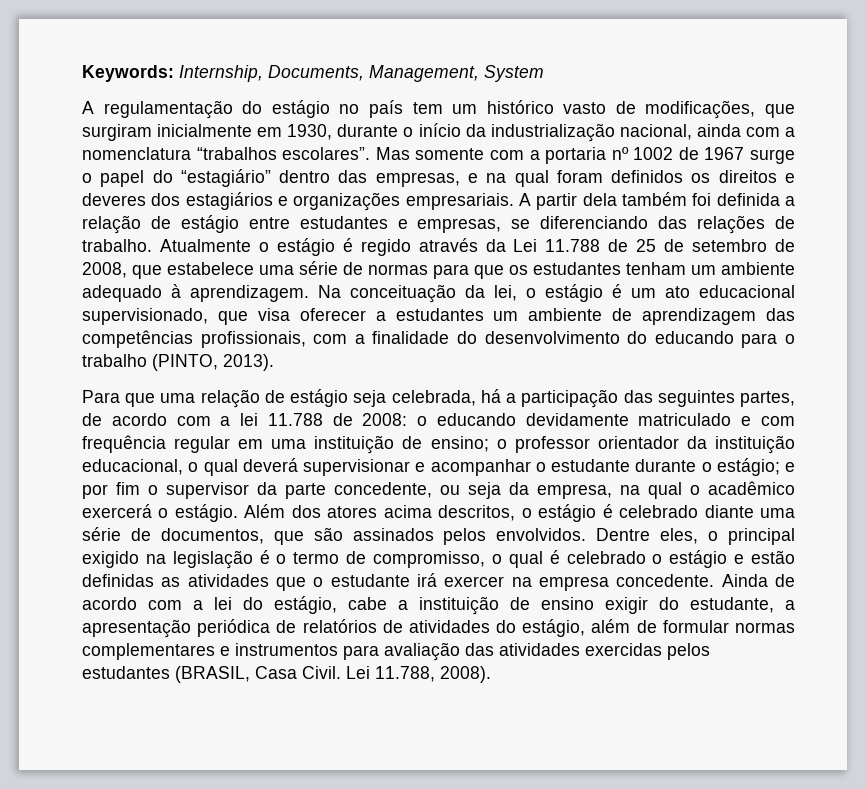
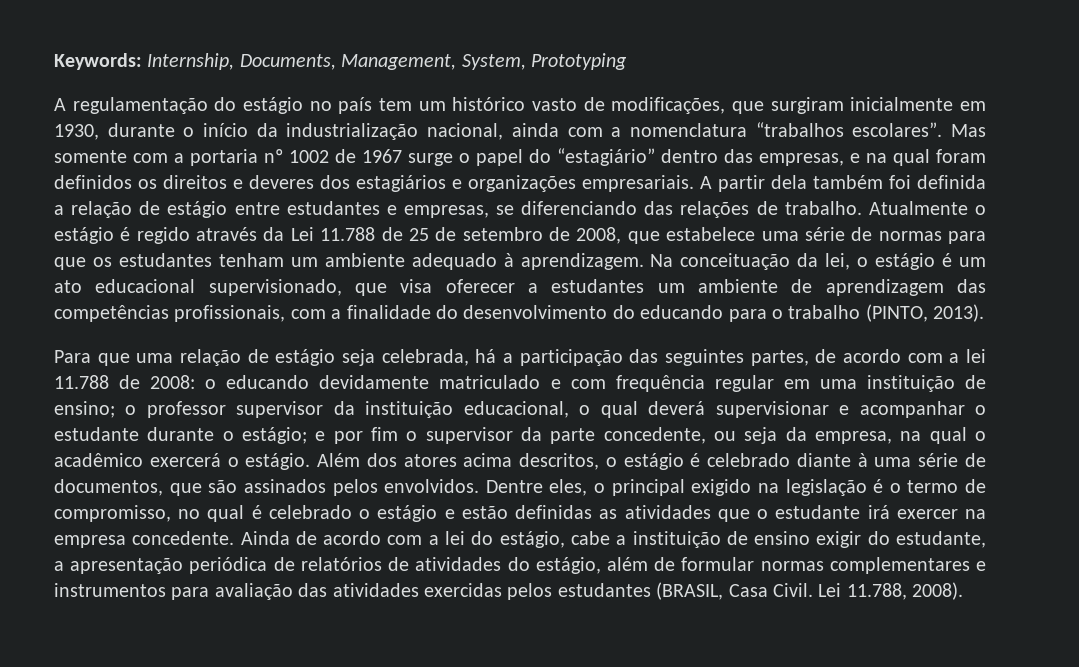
[484,65,544,82] System -> [461,53,627,70] System, Prototyping
[597,436,679,449] orientador -> [236,401,324,418] supervisor
(754, 511) none -> [857,453,868,467] à
[491,554,502,564] o -> [178,509,201,519] no

